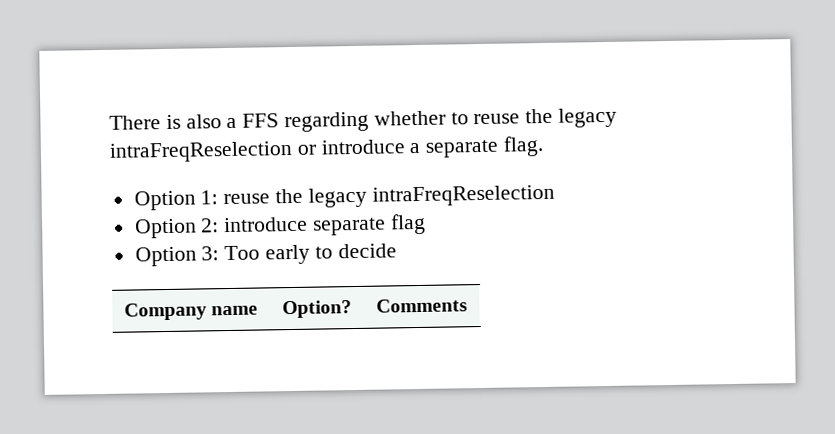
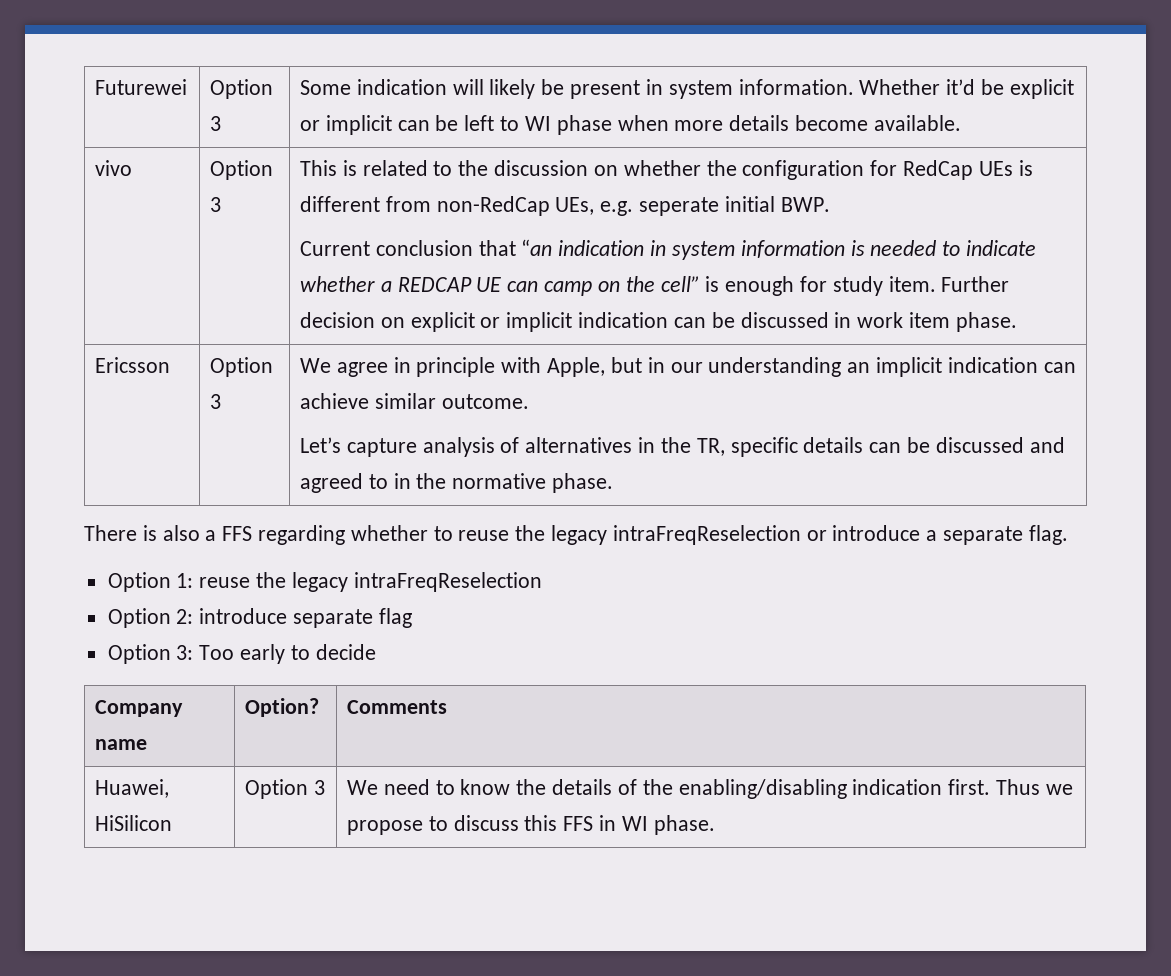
(109, 122) none -> [95,79,188,95] [210,79,274,99] [210,116,222,131] [300,79,1074,99] [300,115,961,135] [95,160,133,176] [210,160,274,180] [210,197,222,212] [300,160,1033,180] [300,196,830,216] [300,239,1036,260] [300,276,1010,296] [300,312,1017,332] [95,357,171,373] [210,357,274,377] [210,394,222,409] [300,357,1076,377] [300,393,529,409] [300,437,1065,457] [300,473,614,493] Futurewei | Option 3 | Some indication will likely be present in system information. Whether it’d be explicit or implicit can be left to WI phase when more details become available. // vivo | Option 3 | This is related to the discussion on whether the configuration for RedCap UEs is different from non-RedCap UEs, e.g. seperate initial BWP. // Current conclusion that “an indication in system information is needed to indicate whether a REDCAP UE can camp on the cell” is enough for study item. Further decision on explicit or implicit indication can be discussed in work item phase. // Ericsson | Option 3 | We agree in principle with Apple, but in our understanding an implicit indication can achieve similar outcome. // Let’s capture analysis of alternatives in the TR, specific details can be discussed and agreed to in the normative phase. //
(468, 305) none -> [95,779,170,798] [95,815,173,831] [245,779,325,799] [347,779,1073,799] [347,815,715,835] // Huawei, HiSilicon | Option 3 | We need to know the details of the enabling/disabling indication first. Thus we propose to discuss this FFS in WI phase.

